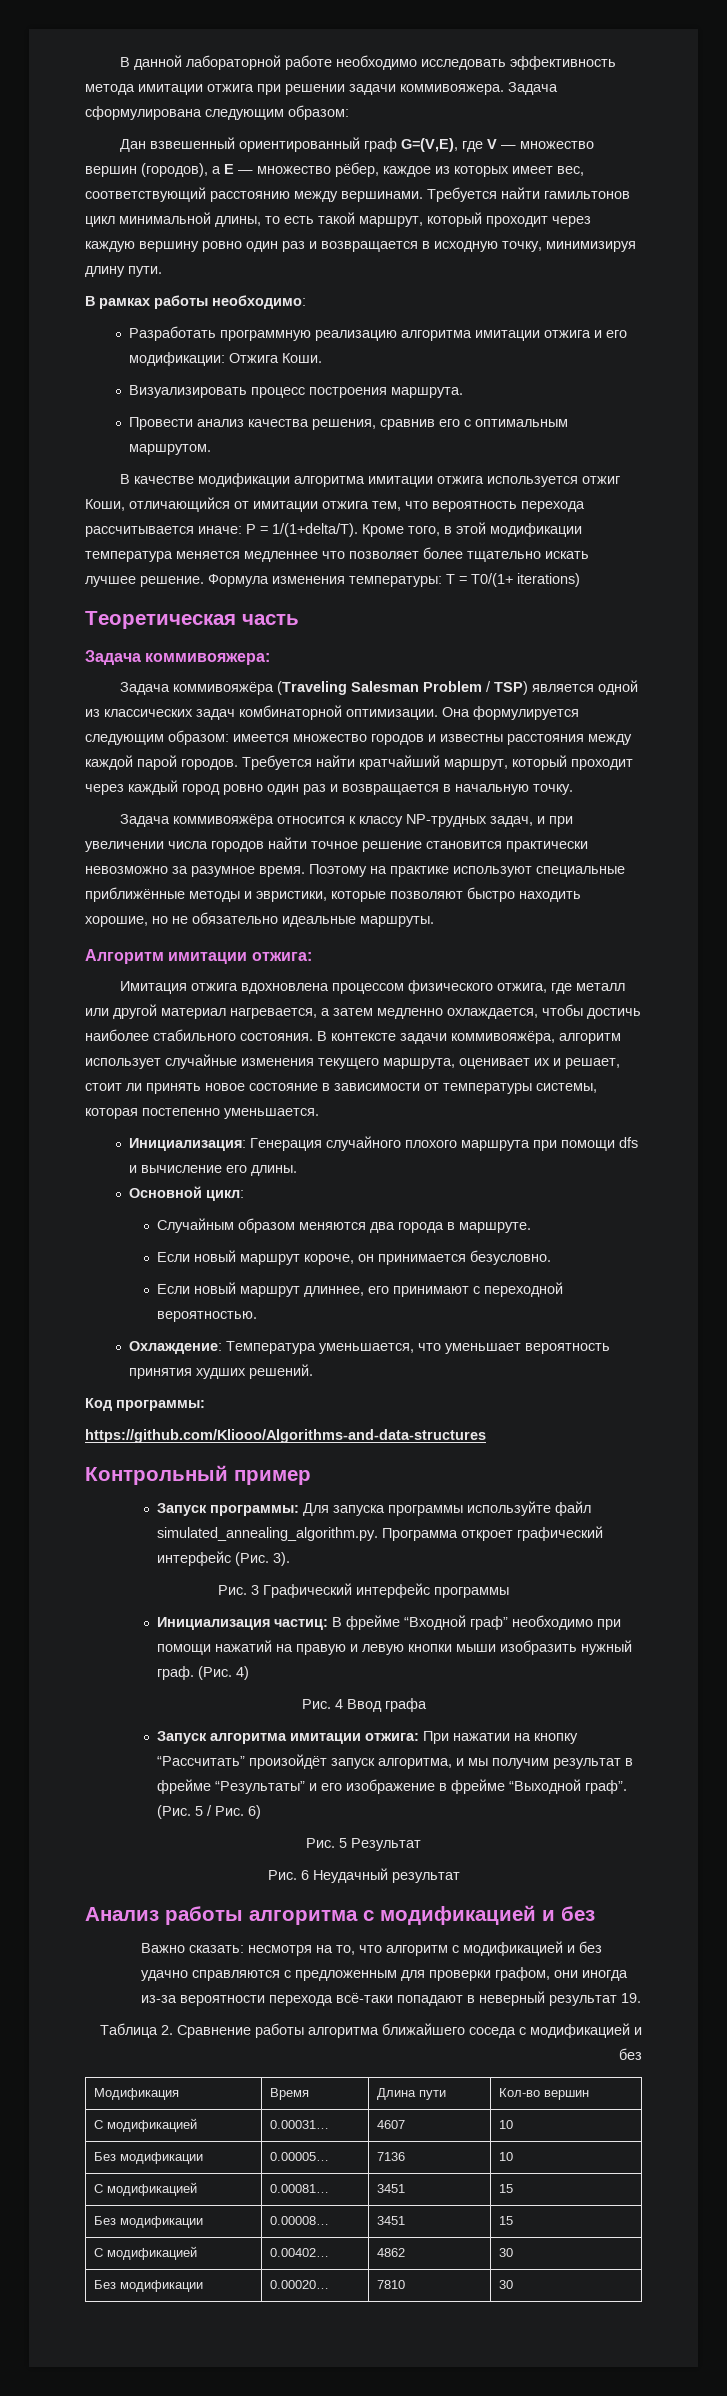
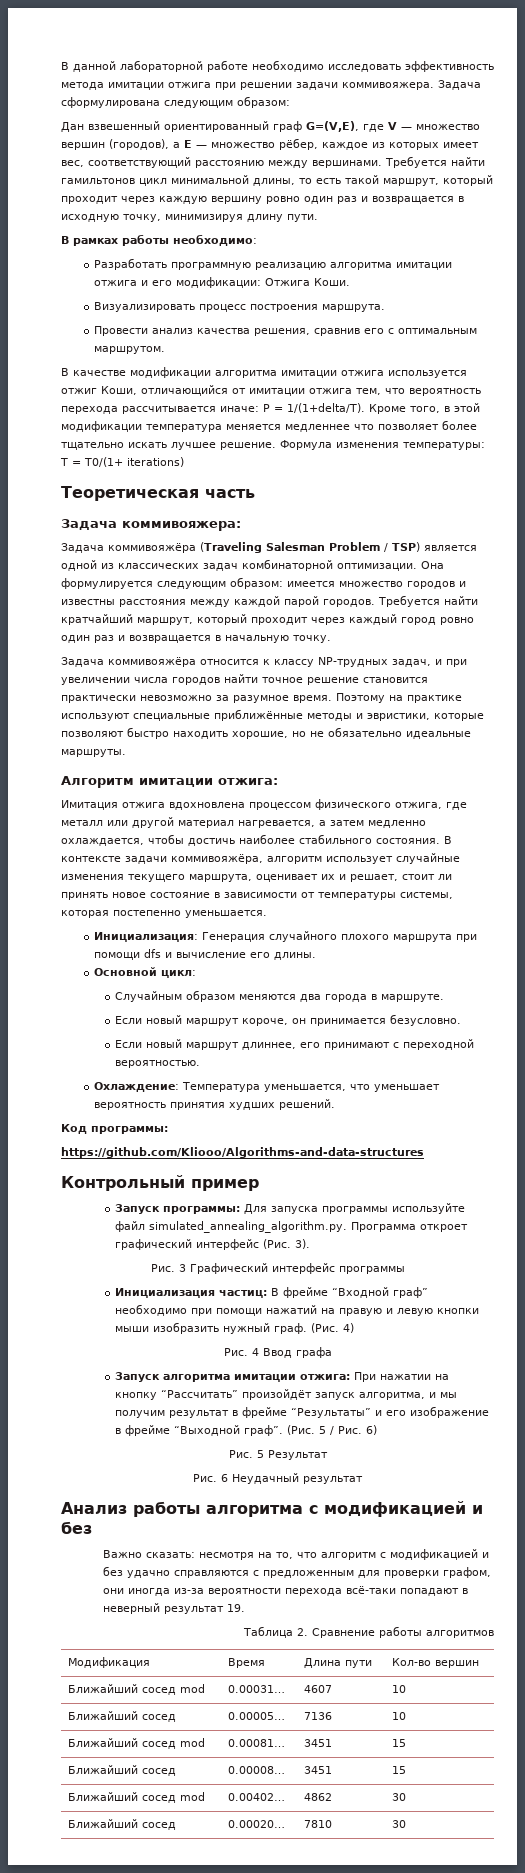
[308,2023,642,2038] [619,2048,642,2060] алгоритма ближайшего соседа с модификацией и без -> [426,1630,494,1638] алгоритмов
[94,2118,198,2132] С модификацией -> [68,1684,206,1695] Ближайший сосед mod
[94,2152,204,2164] Без модификации -> [68,1711,177,1722] Ближайший сосед
[94,2182,198,2196] С модификацией -> [68,1738,206,1749] Ближайший сосед mod
[94,2216,204,2228] Без модификации -> [68,1765,177,1776] Ближайший сосед
[94,2246,198,2260] С модификацией -> [68,1792,206,1803] Ближайший сосед mod
[94,2280,204,2292] Без модификации -> [68,1819,177,1830] Ближайший сосед

